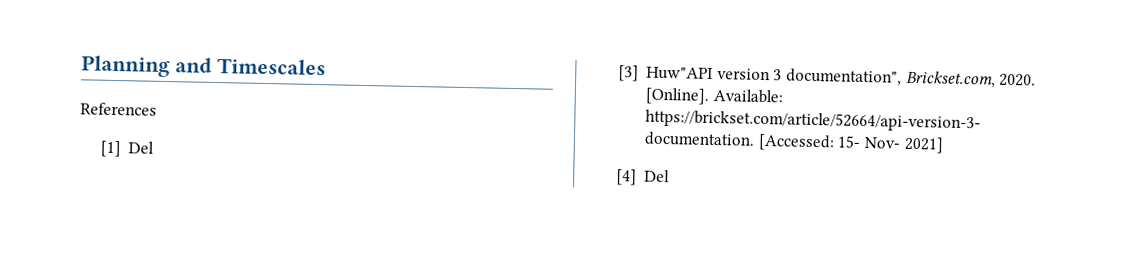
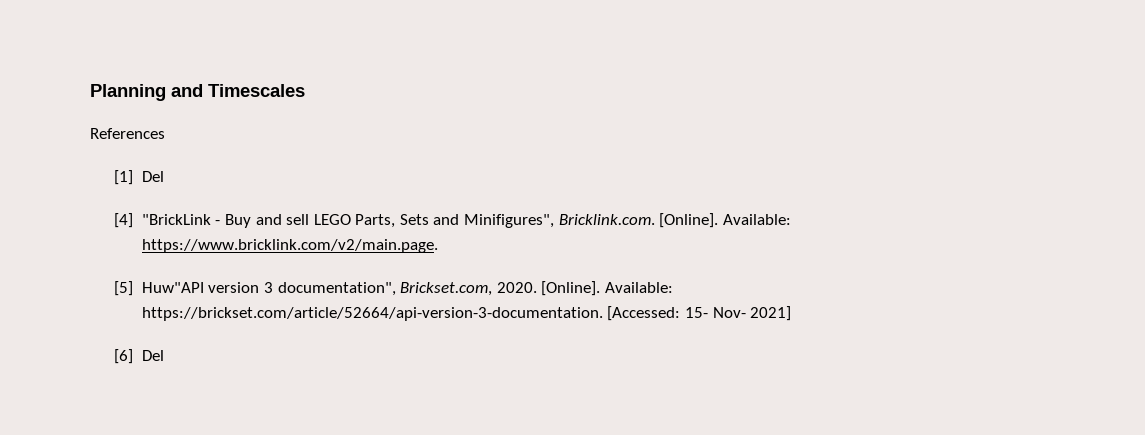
[617,65,639,82] [3] -> [114,213,791,228] [141,239,438,253] [114,281,134,296] [4] "BrickLink - Buy and sell LEGO Parts, Sets and Minifigures", Bricklink.com. [Online]. Available: https://www.bricklink.com/v2/main.page. // [5]
[615,169,637,186] [4] -> [114,349,134,364] [6]

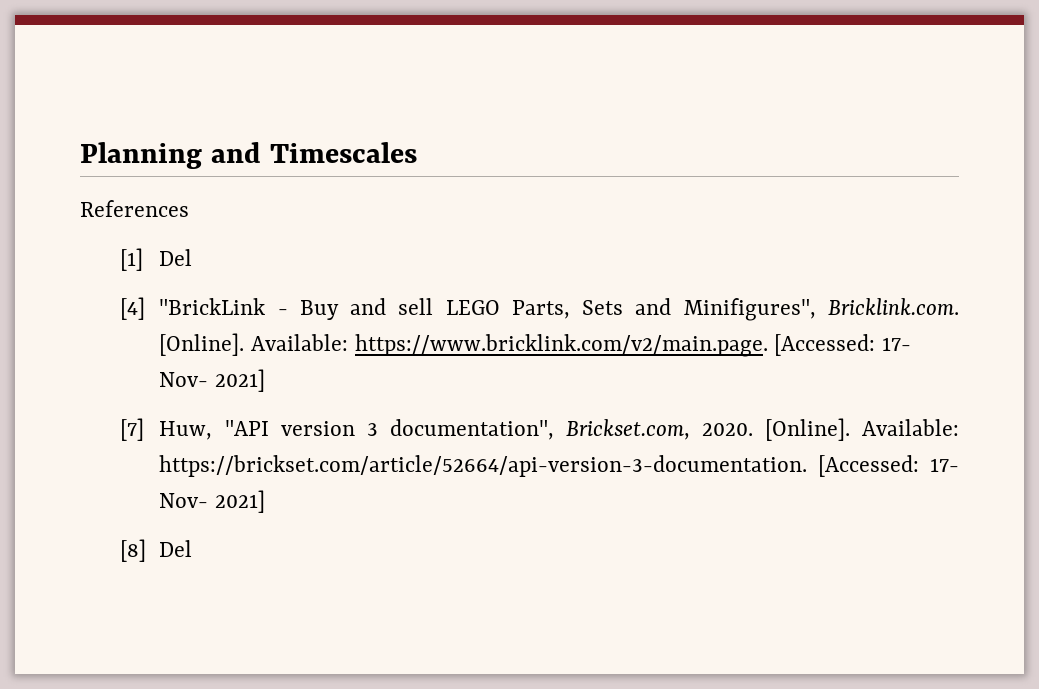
[114,281,204,296] // [5] Huw"API -> [774,334,911,356] [159,369,266,392] [119,418,269,441] [Accessed: 17- Nov- 2021] // [7] Huw, "API
[684,306,792,321] [114,349,134,364] 15- Nov- 2021] // [6] -> [929,458,959,472] [159,490,266,513] [119,539,146,562] 17- Nov- 2021] // [8]

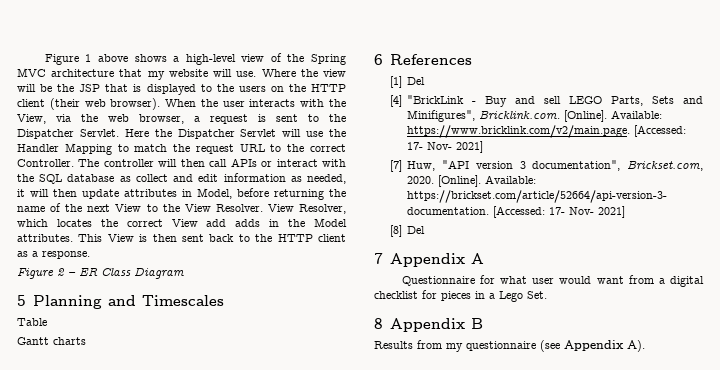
(80, 155) none -> [44,53,346,65] [17,68,347,80] [17,84,346,95] [17,98,346,110] [17,114,346,124] [17,129,346,139] [17,143,346,155] [17,158,347,167] [17,173,347,184] [17,188,346,200] [17,203,346,214] [17,218,347,227] [17,234,346,242] [17,251,90,259] [17,268,185,279] [17,295,26,306] Figure 1 above shows a high-level view of the Spring MVC architecture that my website will use. Where the view will be the JSP that is displayed to the users on the HTTP client (their web browser). When the user interacts with the View, via the web browser, a request is sent to the Dispatcher Servlet. Here the Dispatcher Servlet will use the Handler Mapping to match the request URL to the correct Controller. The controller will then call APIs or interact with the SQL database as collect and edit information as needed, it will then update attributes in Model, before returning the name of the next View to the View Resolver. View Resolver, which locates the correct View add adds in the Model attributes. This View is then sent back to the HTTP client as a response. // Figure 2 – ER Class Diagram // 5
(417, 152) none -> [17,318,47,326] [17,337,86,345] [374,54,383,65] Table // Gantt charts // 6
(193, 548) none -> [374,253,484,267] [401,275,704,287] [374,290,547,302] [374,318,483,332] [374,340,645,352] // 7 Appendix A // Questionnaire for what user would want from a digital checklist for pieces in a Lego Set. // 8 Appendix B // Results from my questionnaire (see Appendix A).

